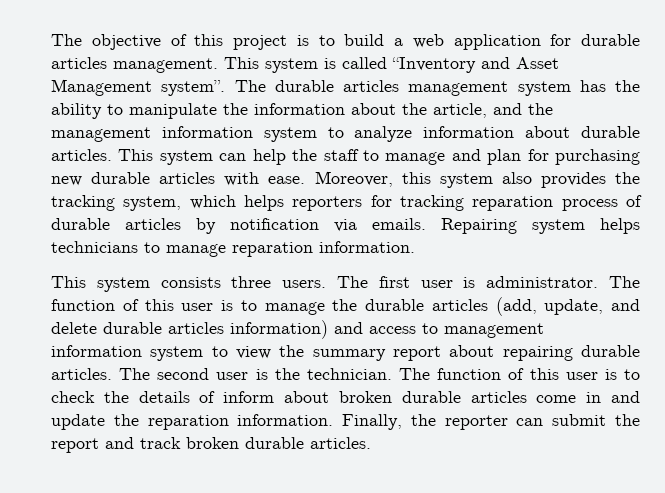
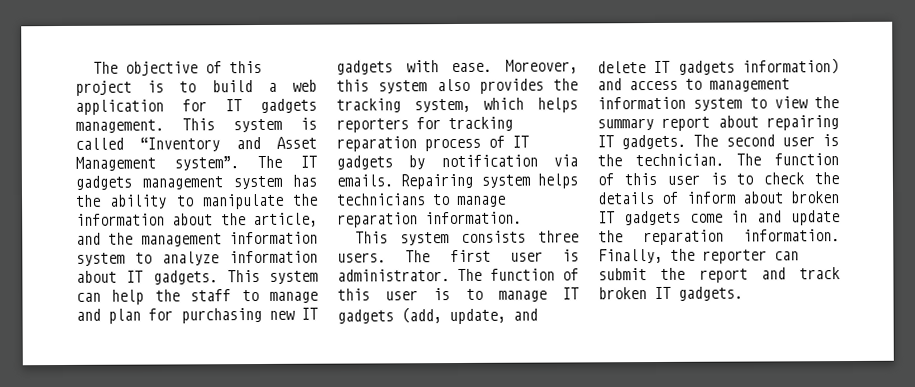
[581,34,640,46] [51,57,107,69] durable articles -> [225,98,317,113] IT gadgets
[274,80,399,92] durable articles -> [300,155,317,168] [75,175,132,190] IT gadgets
[581,126,640,138] [51,149,112,161] durable articles. -> [126,270,218,285] IT gadgets.
[91,172,216,184] durable articles -> [301,307,318,320] [336,60,393,75] IT gadgets
[51,218,181,230] durable articles -> [512,135,529,148] [336,155,393,170] IT gadgets
[332,299,488,311] the durable articles -> [562,287,579,300] [337,309,394,324] IT gadgets
[103,322,224,334] durable articles -> [653,60,735,75] IT gadgets
[581,345,640,357] [51,368,112,380] durable articles. -> [597,134,687,150] IT gadgets.
[401,391,527,403] durable articles -> [598,210,681,226] IT gadgets
[245,437,371,449] durable articles. -> [654,286,743,301] IT gadgets.

